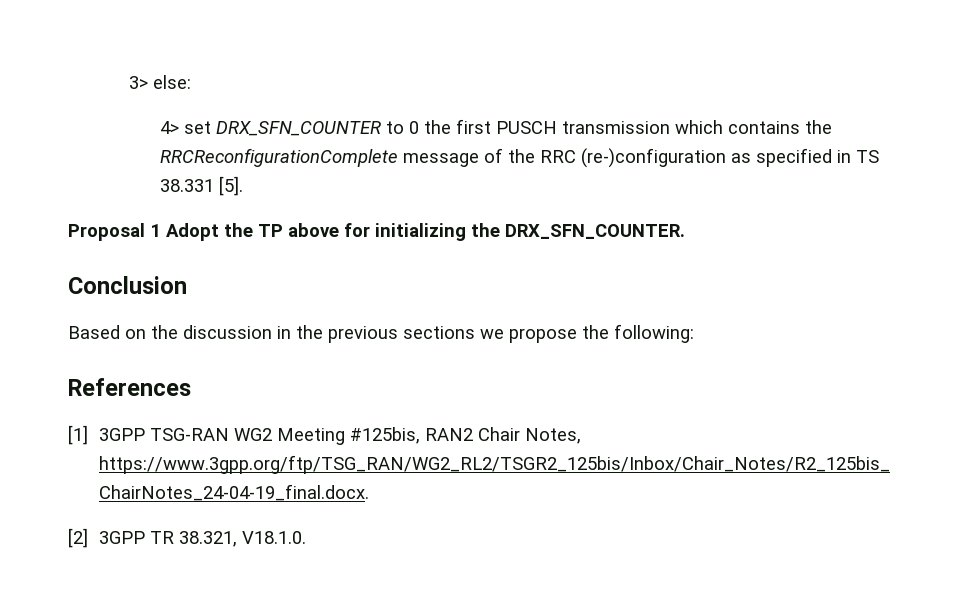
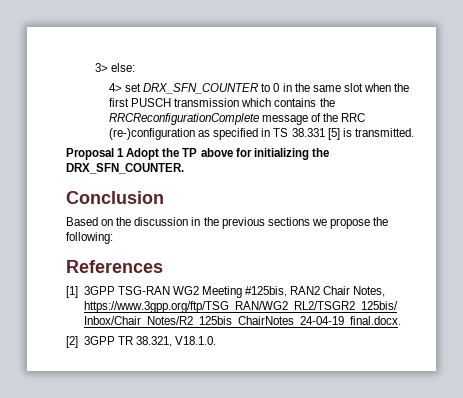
(420, 127) none -> [282,83,391,92] in the same slot when
[219,176,244,196] [5]. -> [327,128,414,140] [5] is transmitted.

